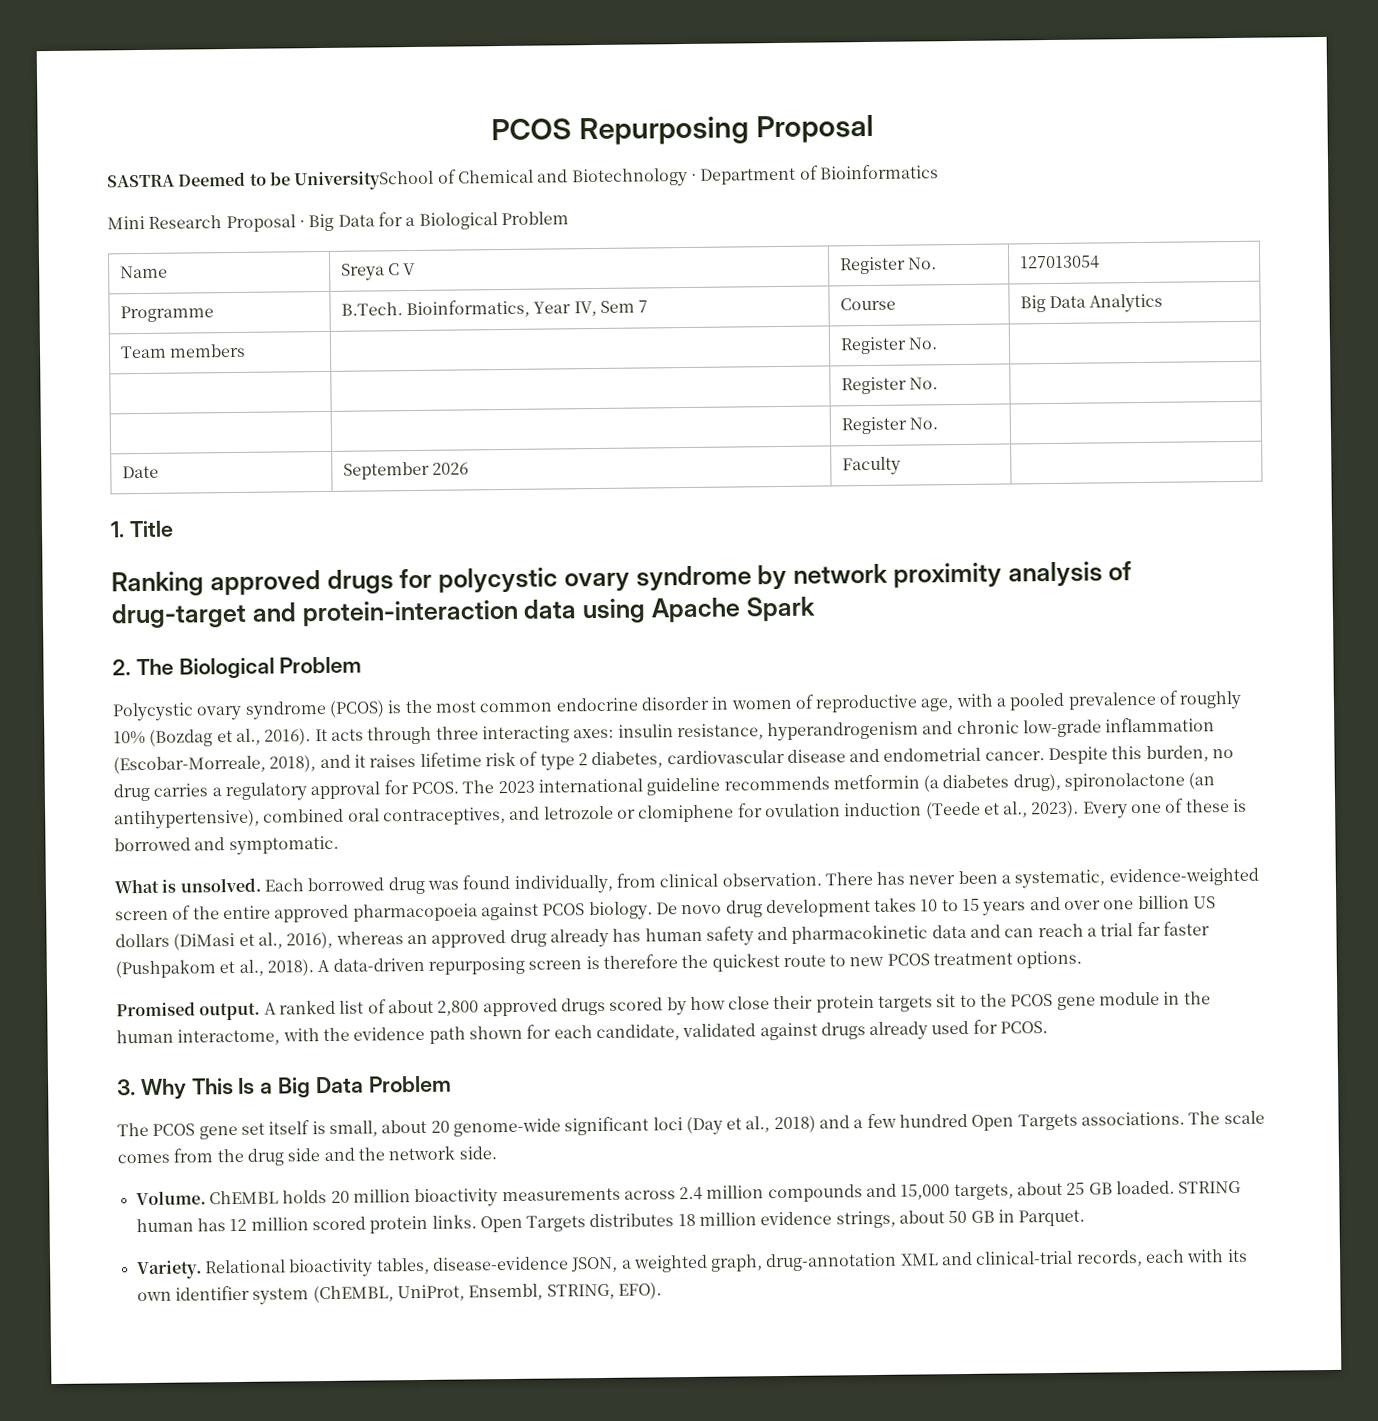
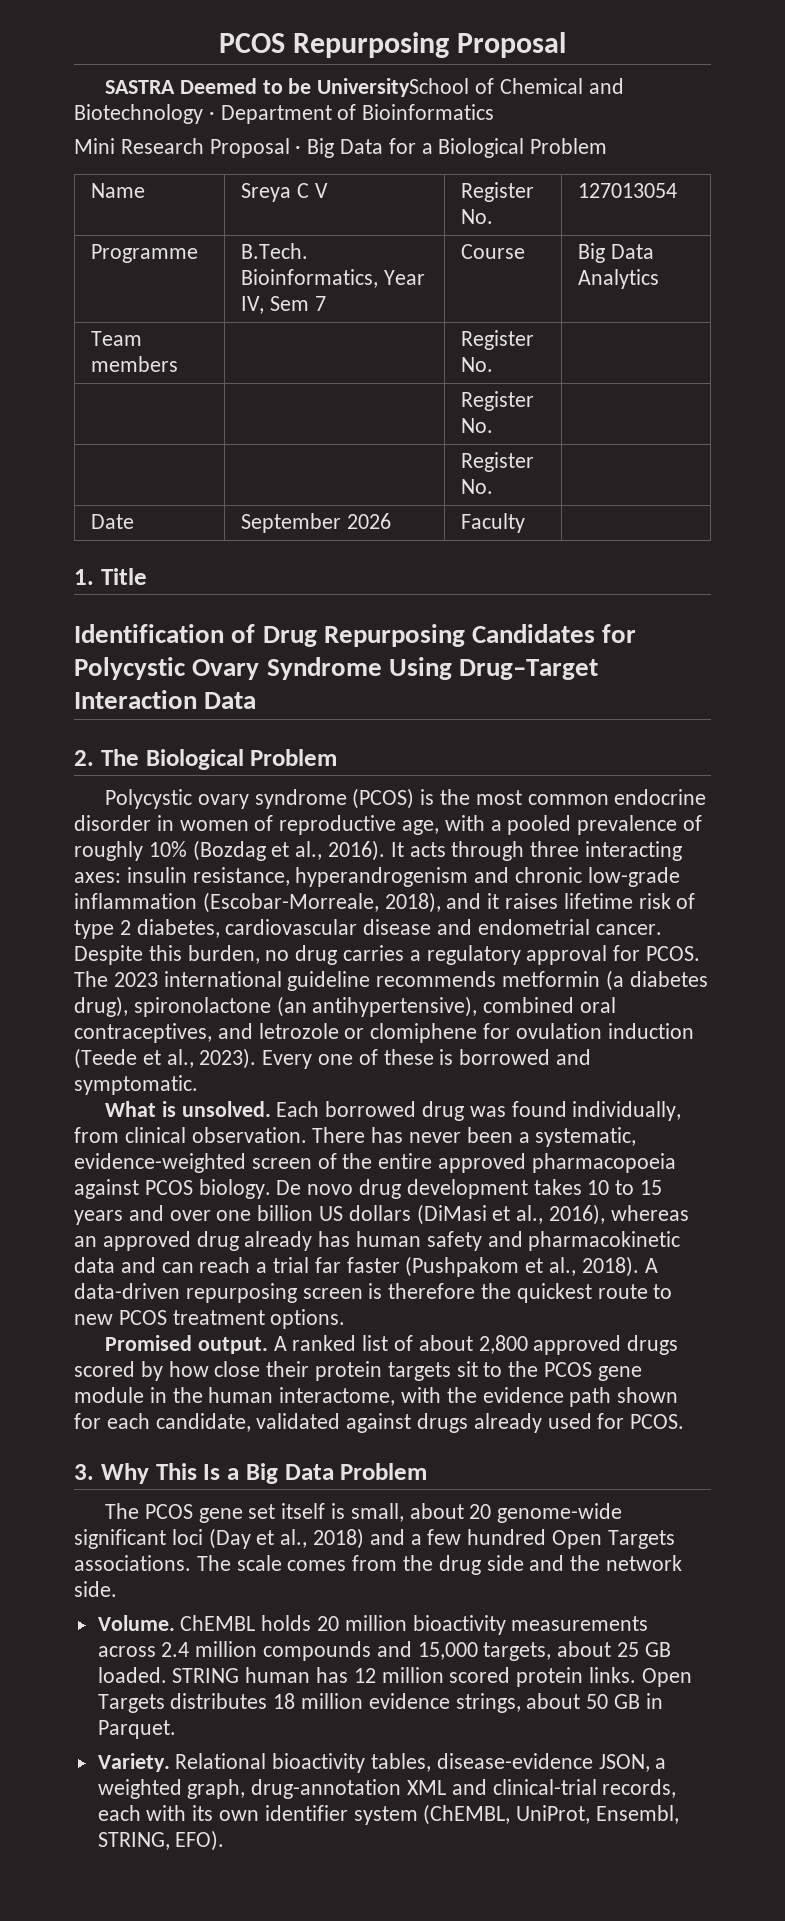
[111,561,1133,597] [111,596,816,629] Ranking approved drugs for polycystic ovary syndrome by network proximity analysis of drug-target and protein-interaction data using Apache Spark -> [74,624,637,647] [74,657,599,680] [74,690,257,709] Identification of Drug Repurposing Candidates for Polycystic Ovary Syndrome Using Drug–Target Interaction Data

